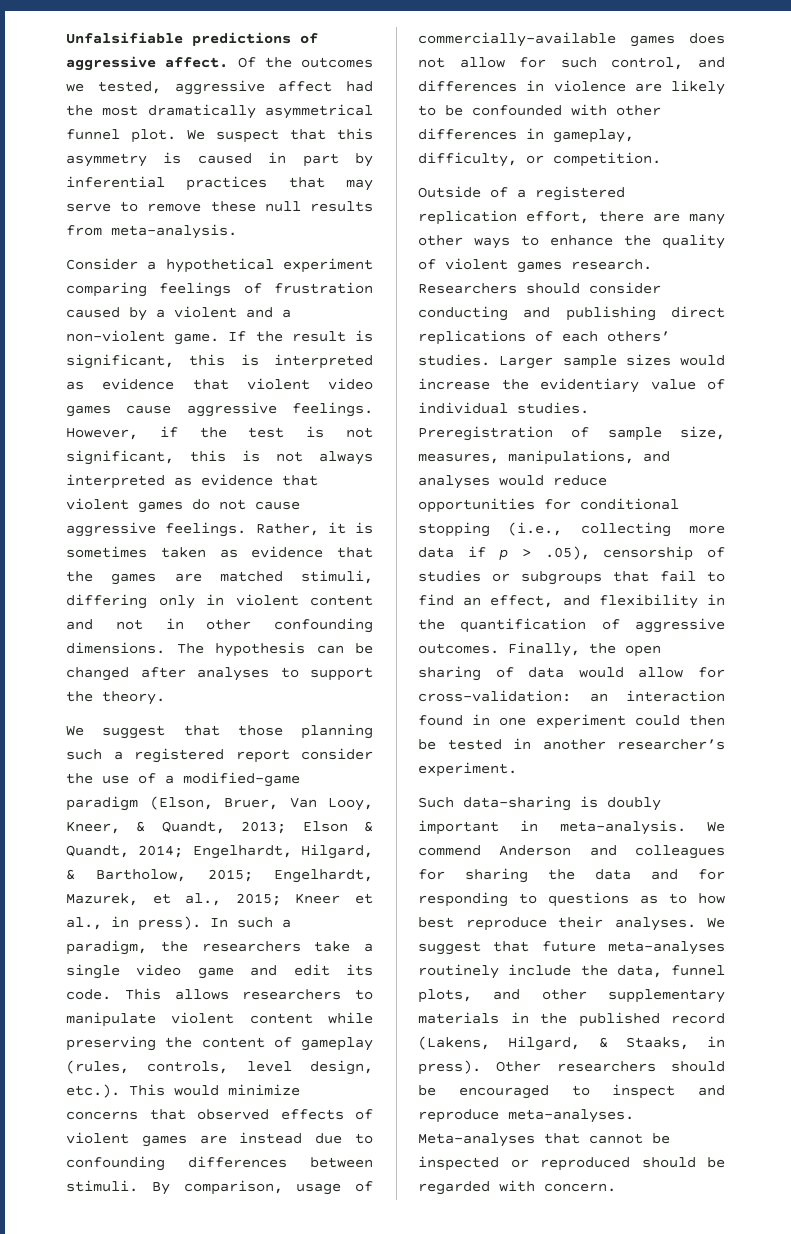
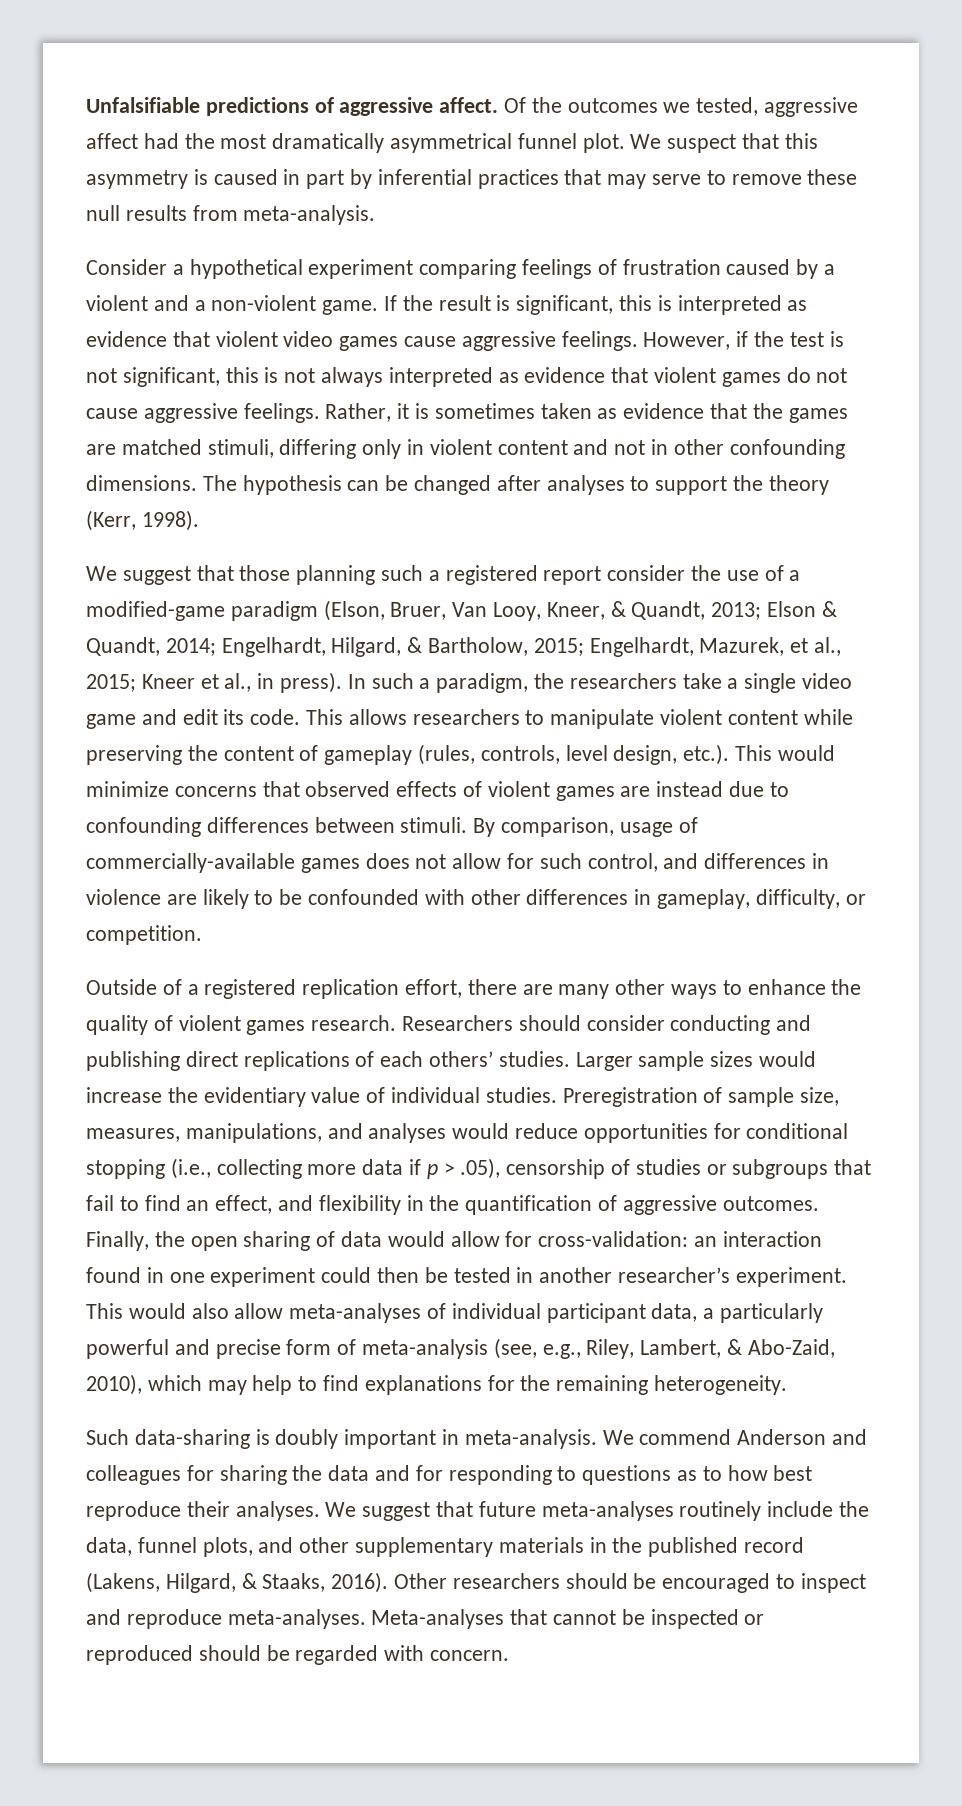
[102,691,165,705] theory. -> [768,475,829,495] [86,510,199,531] theory (Kerr, 1998).
(517, 769) none -> [86,1303,824,1323] [86,1338,835,1359] [86,1374,788,1395] This would also allow meta-analyses of individual participant data, a particularly powerful and precise form of meta-analysis (see, e.g., Riley, Lambert, & Abo-Zaid, 2010), which may help to find explanations for the remaining heterogeneity.
[707,1036,725,1048] [418,1060,481,1075] in press). -> [331,1572,389,1593] 2016).

